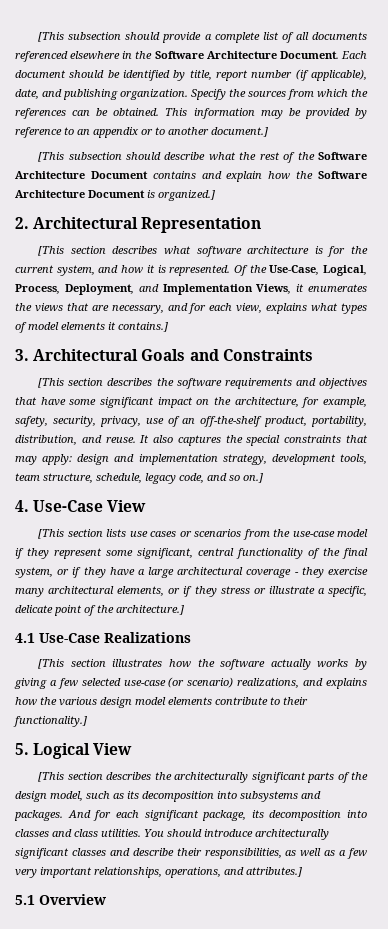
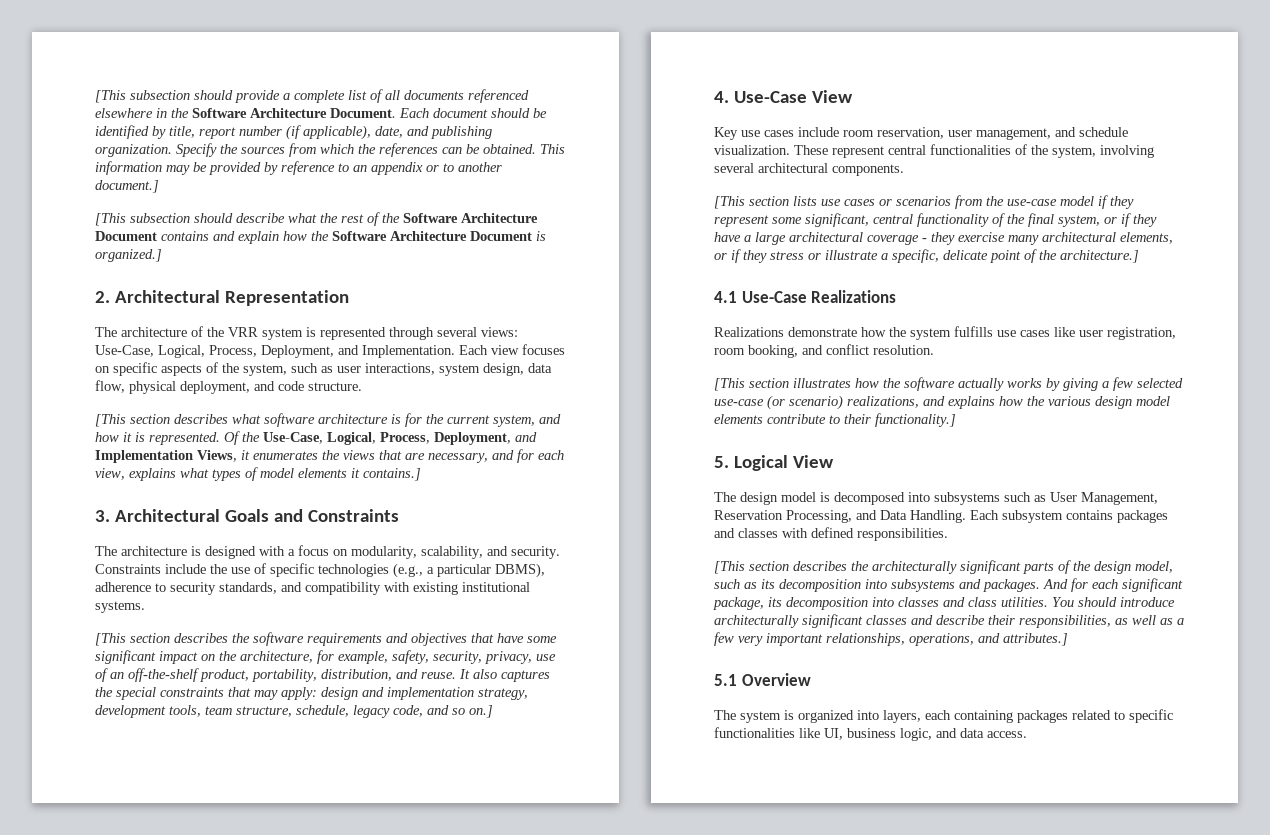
(262, 225) none -> [95,326,518,340] [95,344,565,358] [95,362,552,376] [95,380,362,394] // The architecture of the VRR system is represented through several views: Use-Case, Logical, Process, Deployment, and Implementation. Each view focuses on specific aspects of the system, such as user interactions, system design, data flow, physical deployment, and code structure.
(313, 355) none -> [95,545,560,559] [95,563,545,578] [95,582,530,595] [95,601,145,613] // The architecture is designed with a focus on modularity, scalability, and security. Constraints include the use of specific technologies (e.g., a particular DBMS), adherence to security standards, and compatibility with existing institutional systems.
(147, 506) none -> [714,127,1128,140] [714,144,1154,158] [714,163,904,176] // Key use cases include room reservation, user management, and schedule visualization. These represent central functionalities of the system, involving several architectural components.
(191, 637) none -> [714,326,1176,340] [714,344,934,358] // Realizations demonstrate how the system fulfills use cases like user registration, room booking, and conflict resolution.
(133, 749) none -> [714,492,1158,505] [714,510,1168,523] [714,527,948,541] // The design model is decomposed into subsystems such as User Management, Reservation Processing, and Data Handling. Each subsystem contains packages and classes with defined responsibilities.
(106, 899) none -> [714,709,1173,723] [714,727,1027,741] // The system is organized into layers, each containing packages related to specific functionalities like UI, business logic, and data access.

